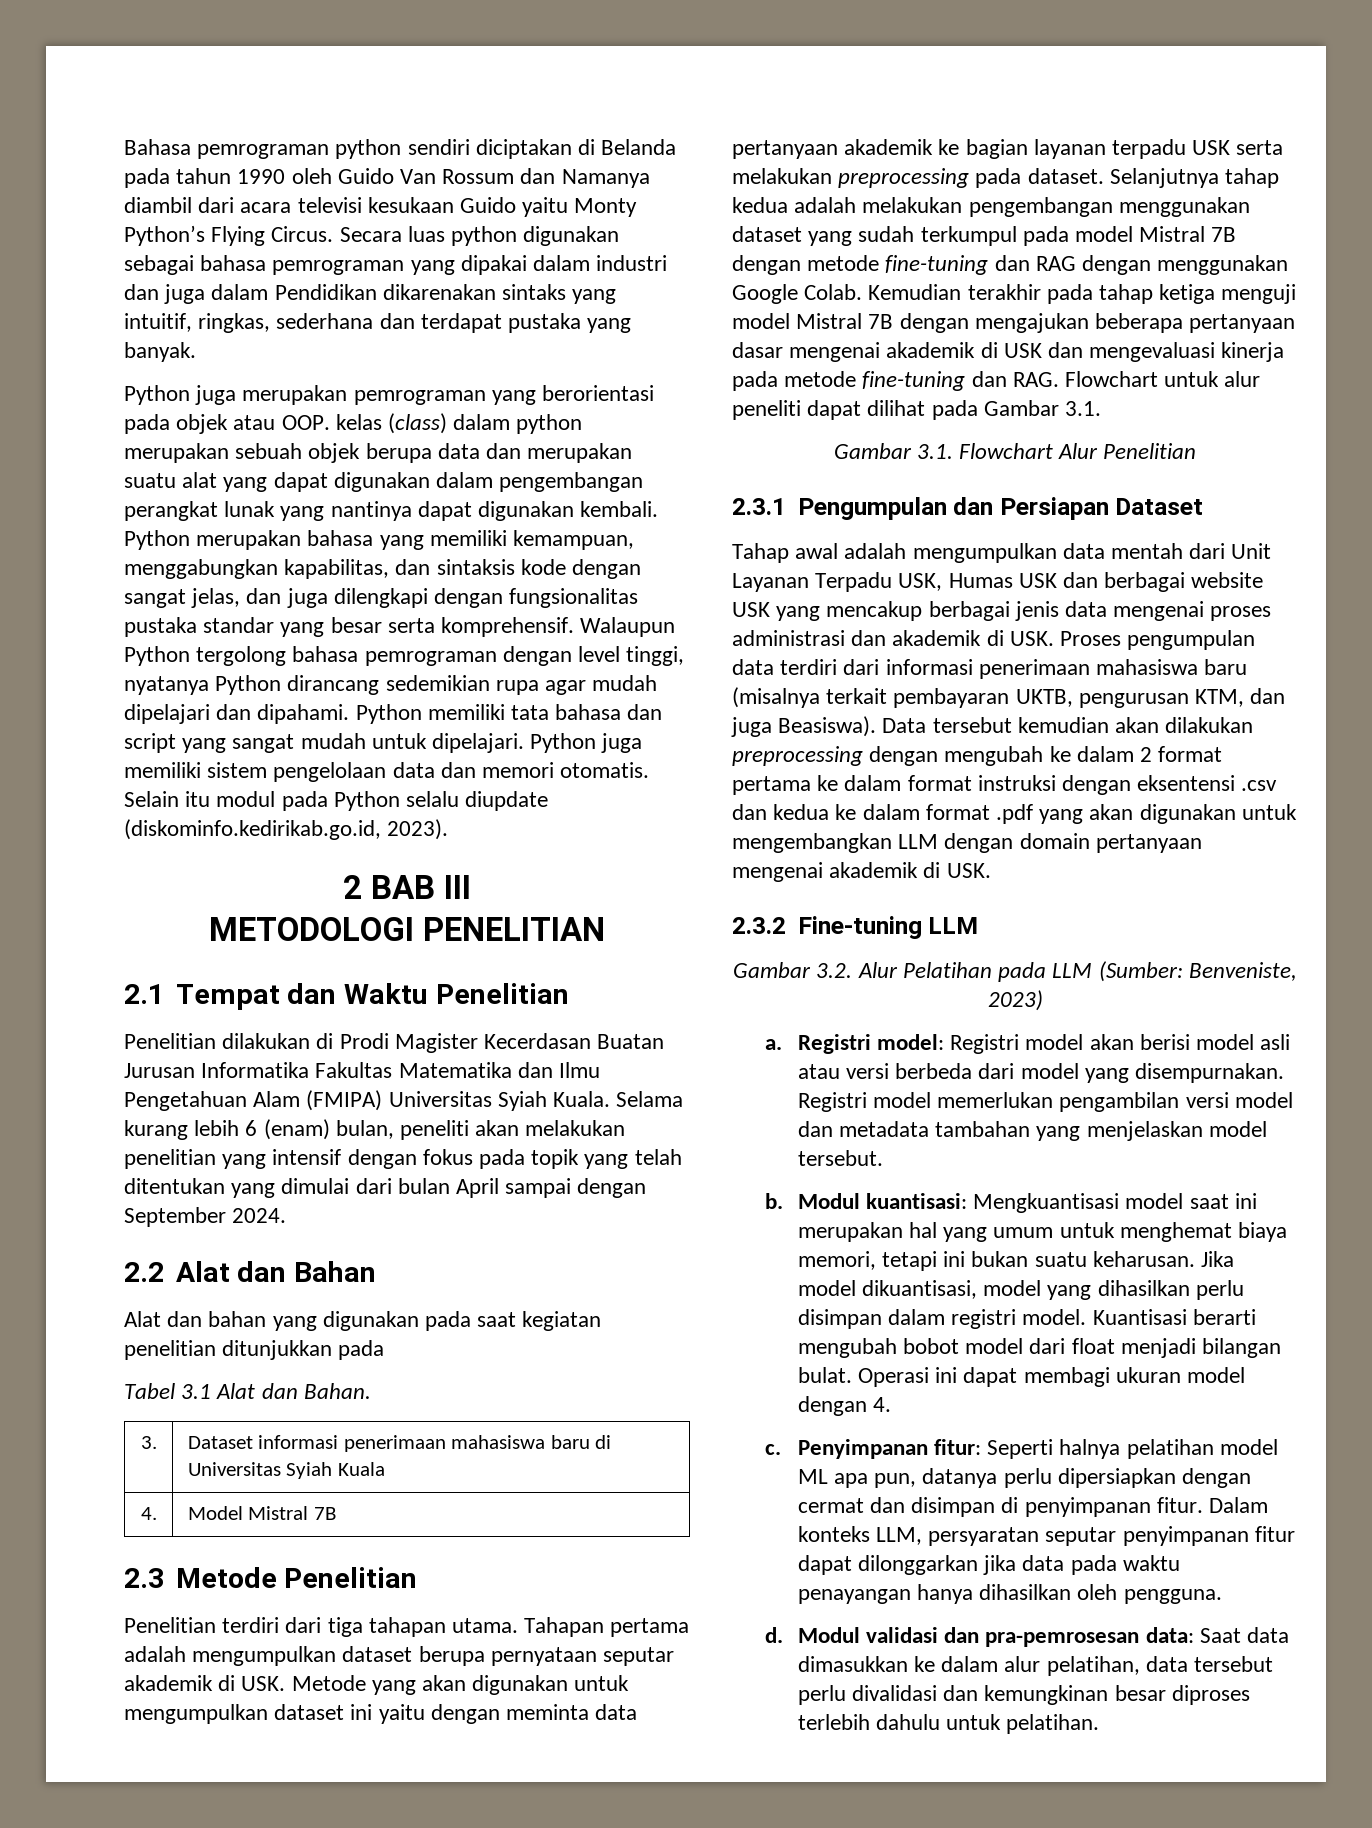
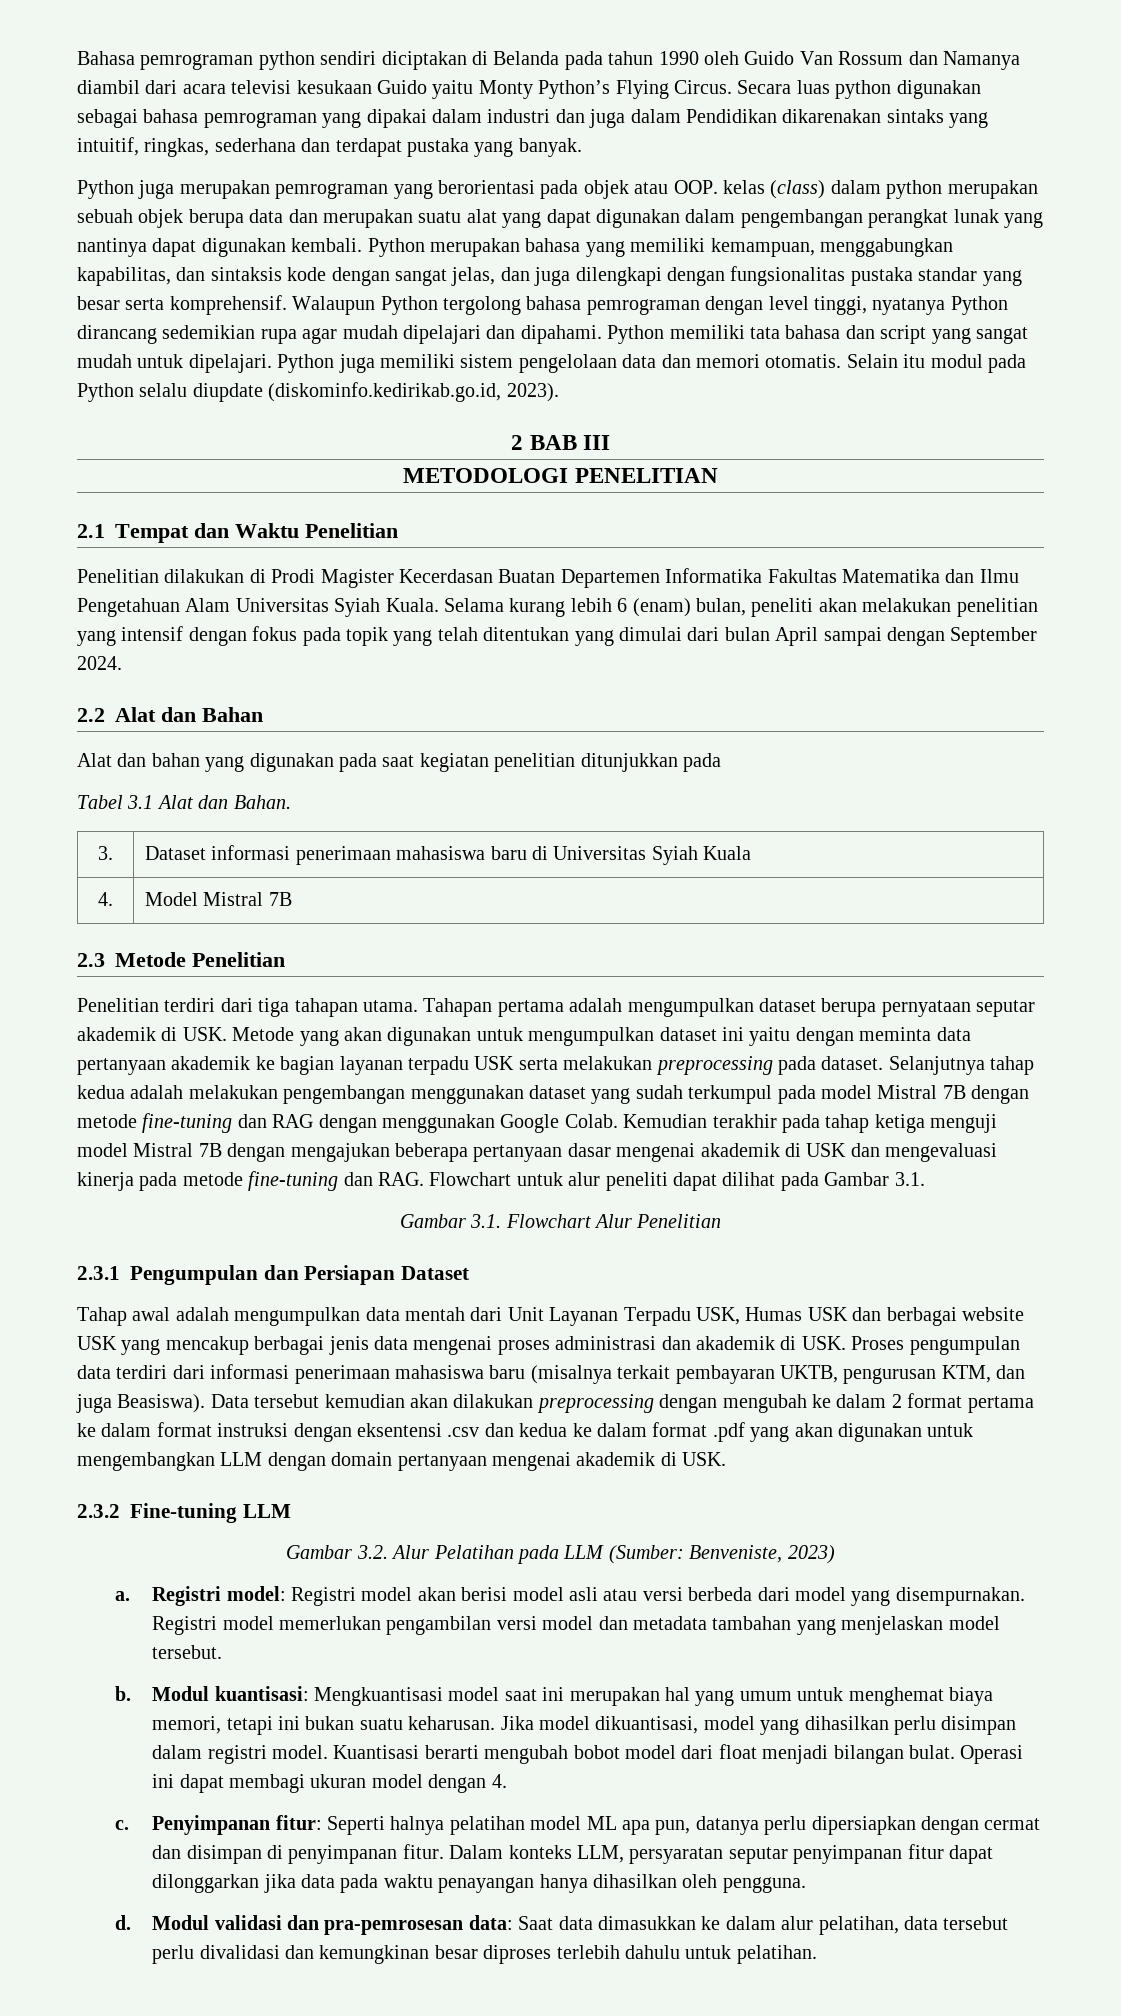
[124,1063,195,1078] Jurusan -> [560,569,660,588] Departemen
[306,1090,383,1111] (FMIPA) -> (231, 605) none

